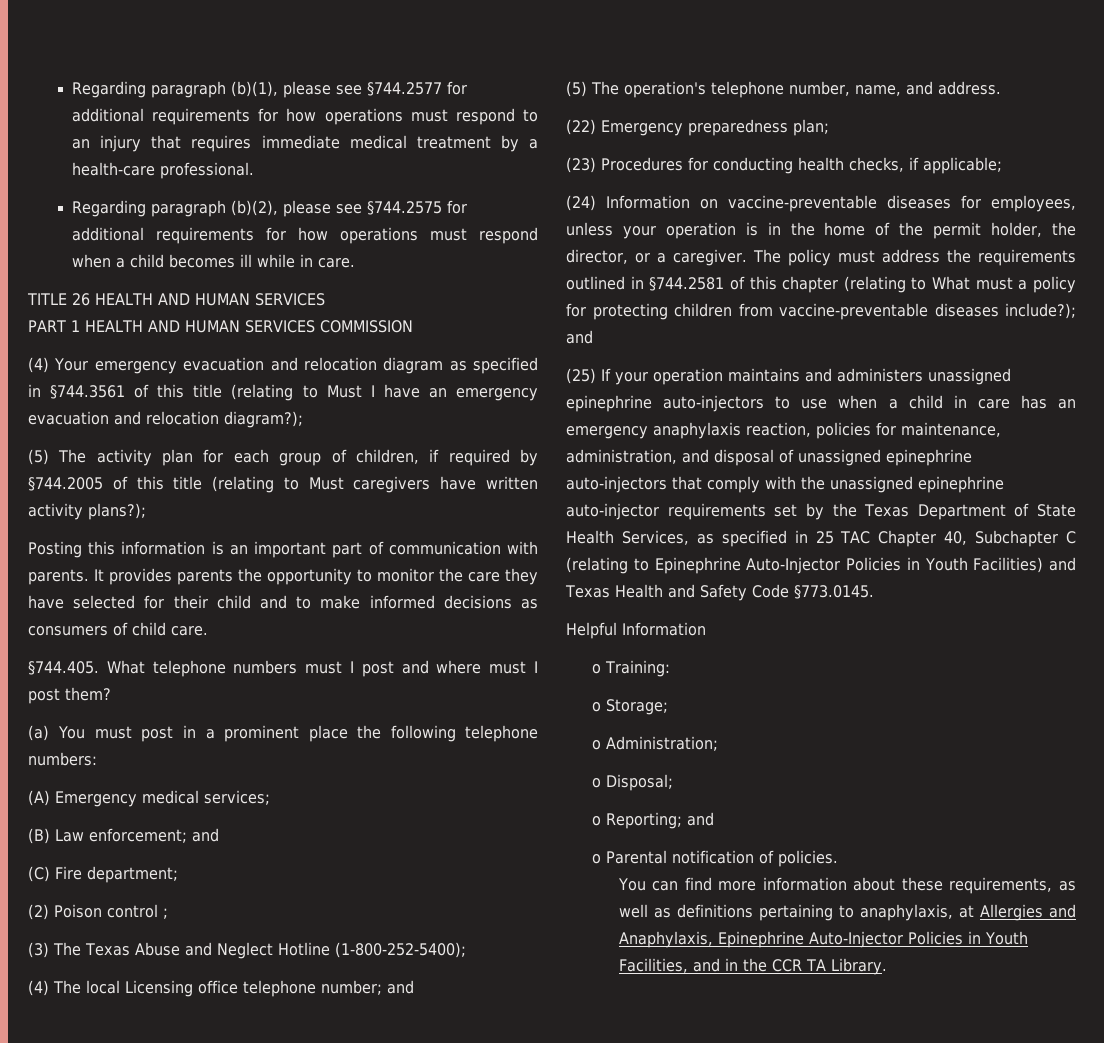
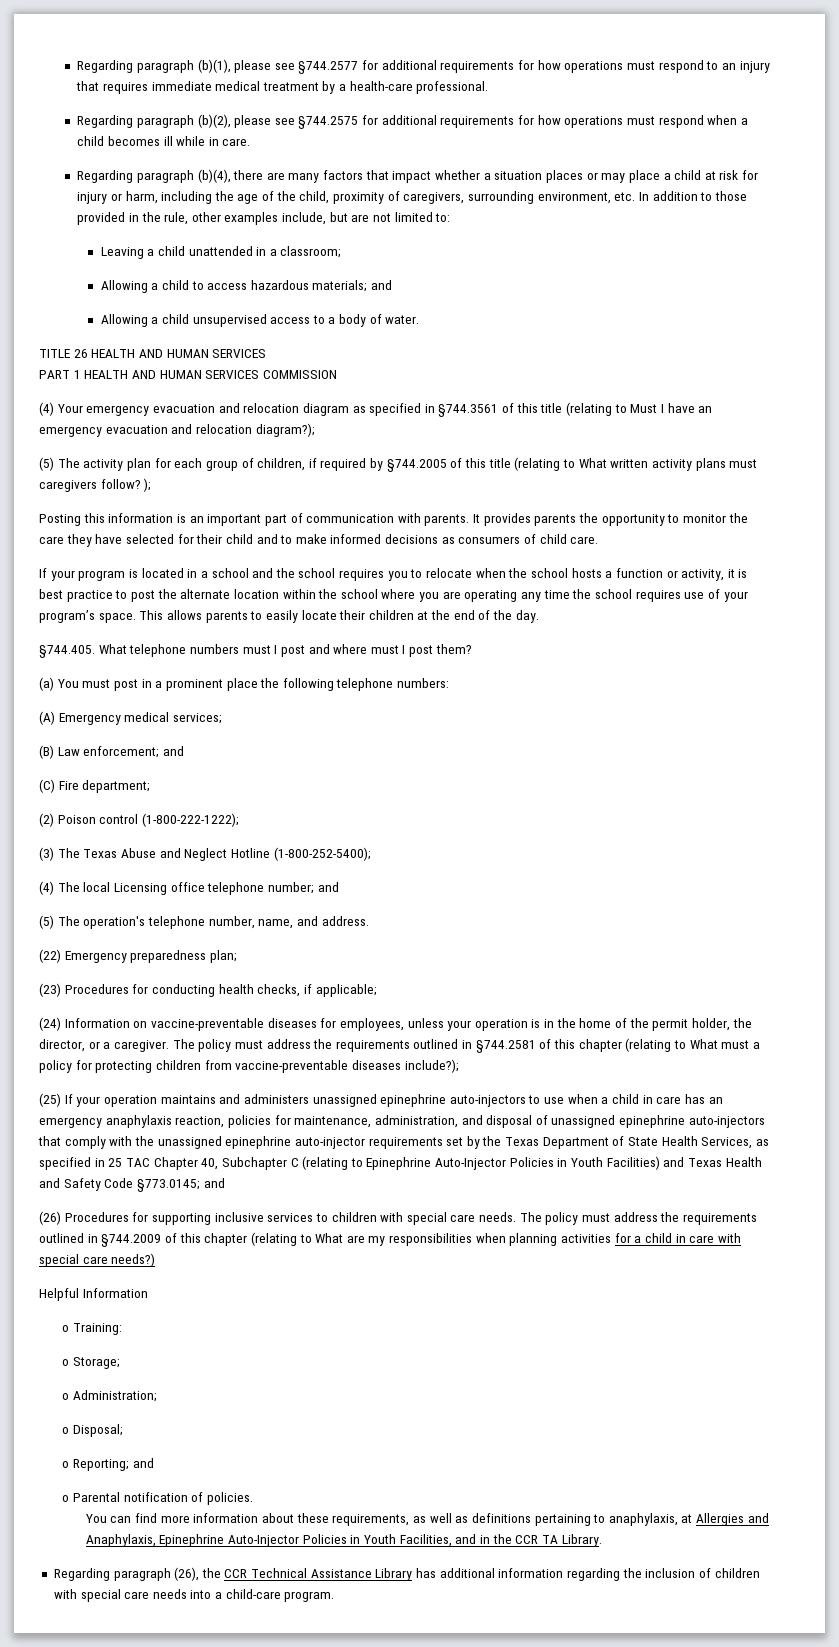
(355, 263) none -> [77,169,759,183] [77,191,747,204] [77,212,451,225] [100,246,342,259] [100,280,393,293] [100,314,420,327] // Regarding paragraph (b)(4), there are many factors that impact whether a situation places or may place a child at risk for injury or harm, including the age of the child, proximity of caregivers, surrounding environment, etc. In addition to those provided in the rule, other examples include, but are not limited to: // Leaving a child unattended in a classroom; // Allowing a child to access hazardous materials; and // Allowing a child unsupervised access to a body of water.
[308,476,538,493] [28,503,146,520] Must caregivers have written activity plans?); -> [578,458,758,471] [39,478,152,492] What written activity plans must caregivers follow? );
(208, 631) none -> [39,568,748,581] [39,589,748,602] [39,610,539,623] // If your program is located in a school and the school requires you to relocate when the school hosts a function or activity, it is best practice to post the alternate location within the school where you are operating any time the school requires use of your program’s space. This allows parents to easily locate their children at the end of the day.
[163,908,168,919] ; -> [141,813,239,827] (1-800-222-1222);
[566,330,593,344] and -> (459, 1066) none
[793,585,874,599] §773.0145. -> [136,1178,225,1192] [39,1211,757,1225] [39,1232,741,1247] [39,1253,156,1267] §773.0145; and // (26) Procedures for supporting inclusive services to children with special care needs. The policy must address the requirements outlined in §744.2009 of this chapter (relating to What are my responsibilities when planning activities for a child in care with special care needs?)
(887, 966) none -> [53,1567,760,1581] [53,1589,335,1602] // Regarding paragraph (26), the CCR Technical Assistance Library has additional information regarding the inclusion of children with special care needs into a child-care program.

